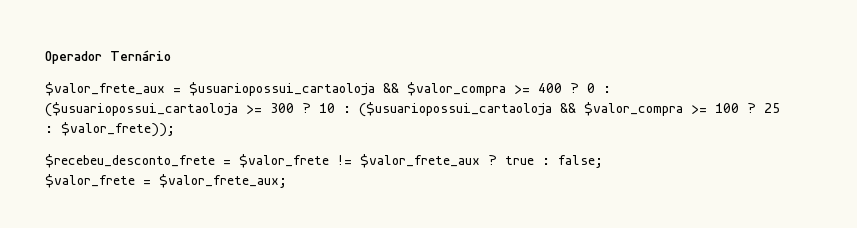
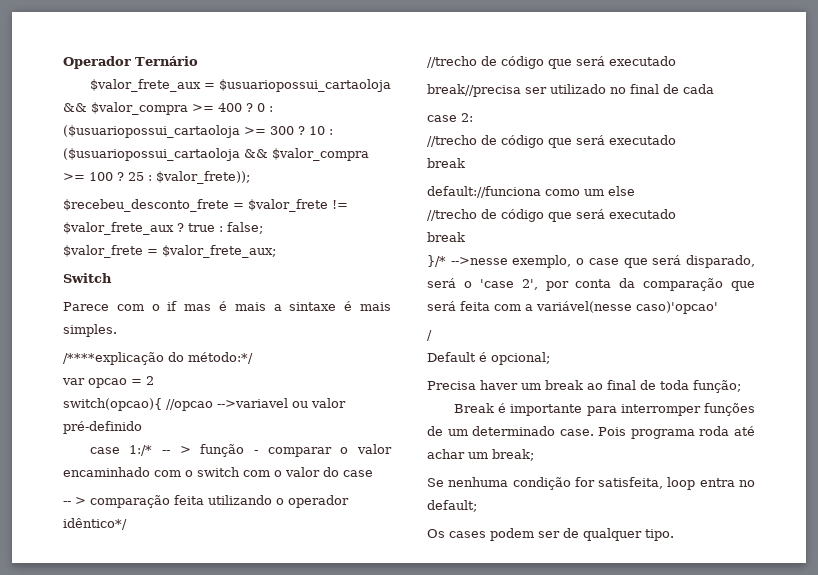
(287, 181) none -> [63,273,112,283] [63,301,392,311] [63,324,117,337] [63,352,253,365] [62,376,154,388] [63,398,346,411] [63,421,142,434] [89,444,392,457] [63,467,373,477] [63,495,349,508] [63,518,127,530] [427,56,676,69] [427,84,714,97] [427,113,473,122] [427,135,676,148] [427,158,465,168] [427,186,635,198] [427,209,676,222] [427,232,465,242] [427,255,755,268] [427,278,755,291] [427,301,718,314] [427,330,432,341] [427,352,550,365] [427,380,741,393] [453,403,755,416] [427,426,755,439] [427,449,534,461] [427,477,755,490] [427,500,477,512] [427,528,674,541] // Switch // Parece com o if mas é mais a sintaxe é mais simples. // /****explicação do método:*/ // var opcao = 2 // switch(opcao){ //opcao -->variavel ou valor pré-definido // case 1:/* -- > função - comparar o valor encaminhado com o switch com o valor do case // -- > comparação feita utilizando o operador idêntico*/ // //trecho de código que será executado // break//precisa ser utilizado no final de cada // case 2: // //trecho de código que será executado // break // default://funciona como um else // //trecho de código que será executado // break // }/* -->nesse exemplo, o case que será disparado, será o 'case 2', por conta da comparação que será feita com a variável(nesse caso)'opcao' // / // Default é opcional; // Precisa haver um break ao final de toda função; // Break é importante para interromper funções de um determinado case. Pois programa roda até achar um break; // Se nenhuma condição for satisfeita, loop entra no default; // Os cases podem ser de qualquer tipo.

